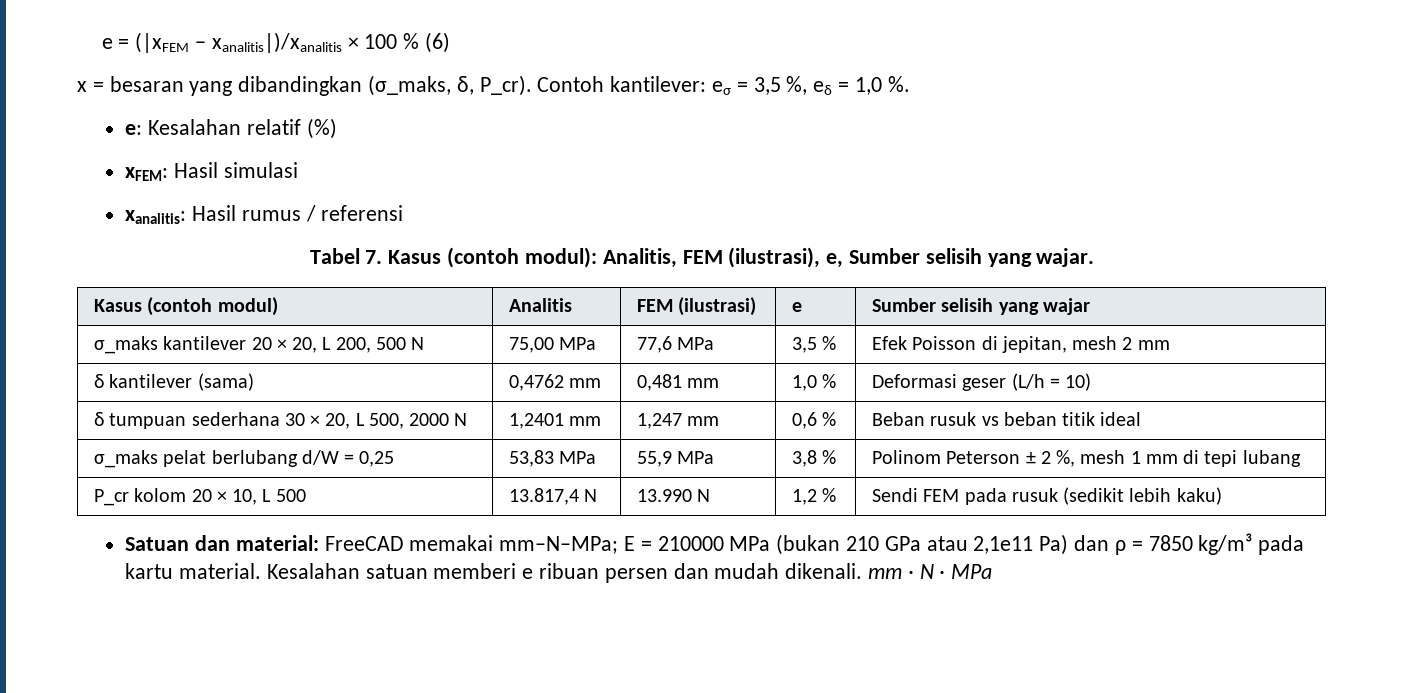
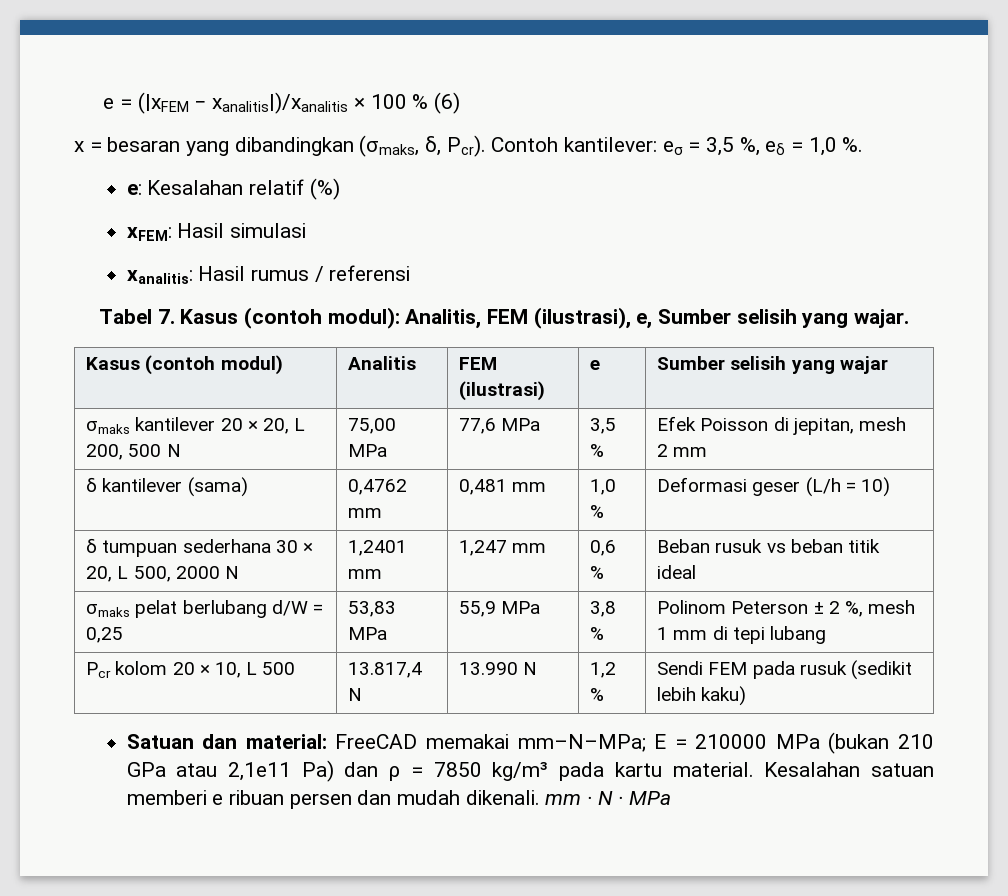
[368,75,532,96] (σ_maks, δ, P_cr). -> [359,135,486,157] (σmaks, δ, Pcr).
[93,336,158,354] σ_maks -> [86,421,131,434] σmaks
[93,450,158,468] σ_maks -> [86,604,131,617] σmaks
[93,489,129,506] P_cr -> [86,662,112,678] Pcr

